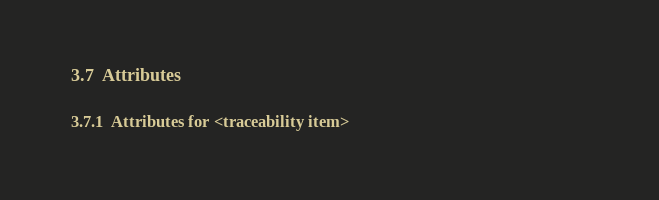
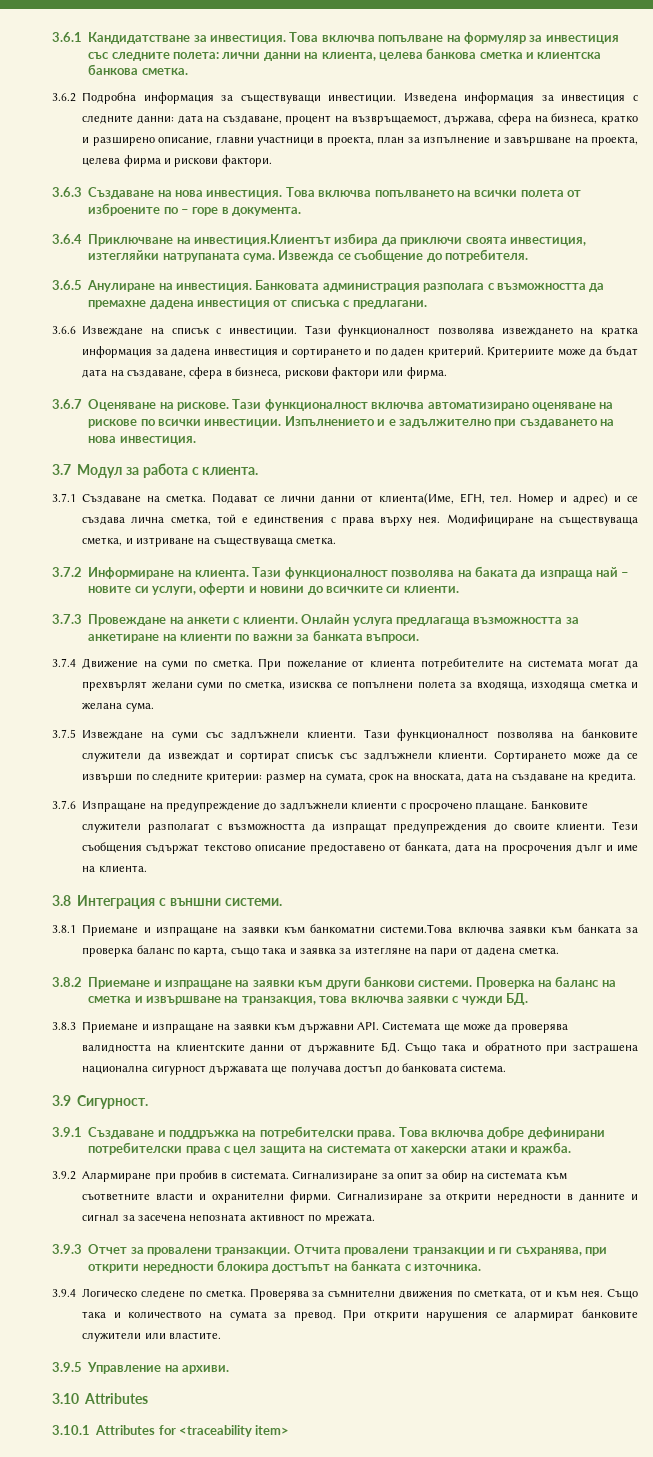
[71,69,94,81] 3.7 -> [52,32,619,44] [88,48,602,61] [88,64,188,75] [52,92,638,104] [82,113,638,125] [82,136,638,146] [82,155,272,167] [52,187,581,199] [88,203,302,216] [52,233,586,246] [88,249,528,262] [52,280,605,292] [88,300,427,309] [52,325,638,337] [82,346,638,358] [82,367,447,379] [52,399,614,411] [88,416,614,428] [88,436,196,445] [52,463,259,478] [52,493,638,505] [82,514,639,526] [82,537,337,547] [52,566,630,579] [88,583,459,595] [52,614,579,626] [88,630,419,643] [52,658,638,670] [82,681,638,691] [82,702,154,712] [52,729,638,741] [82,751,639,762] [82,773,636,783] [52,800,588,812] [82,821,638,833] [82,842,638,854] [82,865,147,872] [52,895,282,909] [52,924,638,936] [82,945,559,957] [52,976,616,989] [88,993,528,1005] [52,1021,568,1033] [82,1042,639,1054] [82,1063,507,1075] [52,1095,149,1109] [52,1126,605,1139] [88,1142,572,1155] [52,1170,567,1182] [82,1191,638,1203] [82,1214,375,1224] [52,1244,607,1256] [88,1260,481,1273] [52,1288,638,1300] [82,1309,638,1321] [82,1332,221,1342] [52,1362,229,1374] [52,1393,79,1404] 3.6.1 Кандидатстване за инвестиция. Това включва попълване на формуляр за инвестиция със следните полета: лични данни на клиента, целева банкова сметка и клиентска банкова сметка. // 3.6.2 Подробна информация за съществуващи инвестиции. Изведена информация за инвестиция с следните данни: дата на създаване, процент на възвръщаемост, държава, сфера на бизнеса, кратко и разширено описание, главни участници в проекта, план за изпълнение и завършване на проекта, целева фирма и рискови фактори. // 3.6.3 Създаване на нова инвестиция. Това включва попълването на всички полета от изброените по – горе в документа. // 3.6.4 Приключване на инвестиция.Клиентът избира да приключи своята инвестиция, изтегляйки натрупаната сума. Извежда се съобщение до потребителя. // 3.6.5 Анулиране на инвестиция. Банковата администрация разполага с възможността да премахне дадена инвестиция от списъка с предлагани. // 3.6.6 Извеждане на списък с инвестиции. Тази функционалност позволява извеждането на кратка информация за дадена инвестиция и сортирането и по даден критерий. Критериите може да бъдат дата на създаване, сфера в бизнеса, рискови фактори или фирма. // 3.6.7 Оценяване на рискове. Тази функционалност включва автоматизирано оценяване на рискове по всички инвестиции. Изпълнението и е задължително при създаването на нова инвестиция. // 3.7 Модул за работа с клиента. // 3.7.1 Създаване на сметка. Подават се лични данни от клиента(Име, ЕГН, тел. Номер и адрес) и се създава лична сметка, той е единствения с права върху нея. Модифициране на съществуваща сметка, и изтриване на съществуваща сметка. // 3.7.2 Информиране на клиента. Тази функционалност позволява на баката да изпраща най – новите си услуги, оферти и новини до всичките си клиенти. // 3.7.3 Провеждане на анкети с клиенти. Онлайн услуга предлагаща възможността за анкетиране на клиенти по важни за банката въпроси. // 3.7.4 Движение на суми по сметка. При пожелание от клиента потребителите на системата могат да прехвърлят желани суми по сметка, изисква се попълнени полета за входяща, изходяща сметка и желана сума. // 3.7.5 Извеждане на суми със задлъжнели клиенти. Тази функционалност позволява на банковите служители да извеждат и сортират списък със задлъжнели клиенти. Сортирането може да се извърши по следните критерии: размер на сумата, срок на вноската, дата на създаване на кредита. // 3.7.6 Изпращане на предупреждение до задлъжнели клиенти с просрочено плащане. Банковите служители разполагат с възможността да изпращат предупреждения до своите клиенти. Тези съобщения съдържат текстово описание предоставено от банката, дата на просрочения дълг и име на клиента. // 3.8 Интеграция с външни системи. // 3.8.1 Приемане и изпращане на заявки към банкоматни системи.Това включва заявки към банката за проверка баланс по карта, също така и заявка за изтегляне на пари от дадена сметка. // 3.8.2 Приемане и изпращане на заявки към други банкови системи. Проверка на баланс на сметка и извършване на транзакция, това включва заявки с чужди БД. // 3.8.3 Приемане и изпращане на заявки към държавни API. Системата ще може да проверява валидността на клиентските данни от държавните БД. Също така и обратното при застрашена национална сигурност държавата ще получава достъп до банковата система. // 3.9 Сигурност. // 3.9.1 Създаване и поддръжка на потребителски права. Това включва добре дефинирани потребителски права с цел защита на системата от хакерски атаки и кражба. // 3.9.2 Алармиране при пробив в системата. Сигнализиране за опит за обир на системата към съответните власти и охранителни фирми. Сигнализиране за открити нередности в данните и сигнал за засечена непозната активност по мрежата. // 3.9.3 Отчет за провалени транзакции. Отчита провалени транзакции и ги съхранява, при открити нередности блокира достъпът на банката с източника. // 3.9.4 Логическо следене по сметка. Проверява за съмнителни движения по сметката, от и към нея. Също така и количеството на сумата за превод. При открити нарушения се алармират банковите служители или властите. // 3.9.5 Управление на архиви. // 3.10
[71,116,103,127] 3.7.1 -> [52,1425,90,1435] 3.10.1

